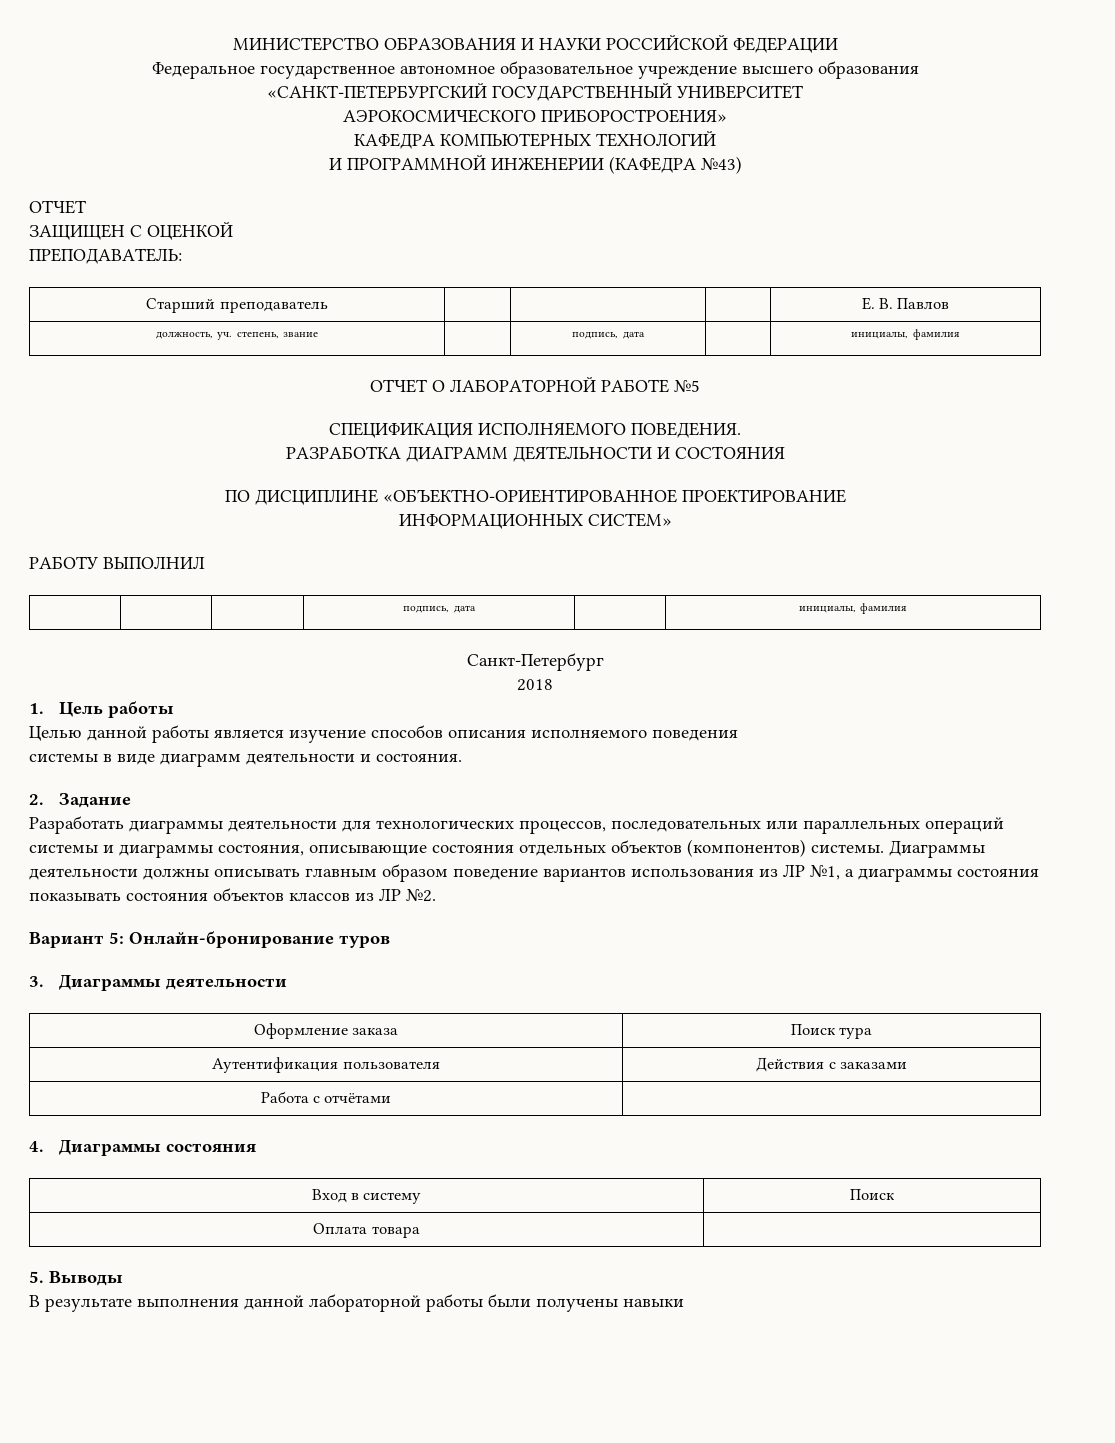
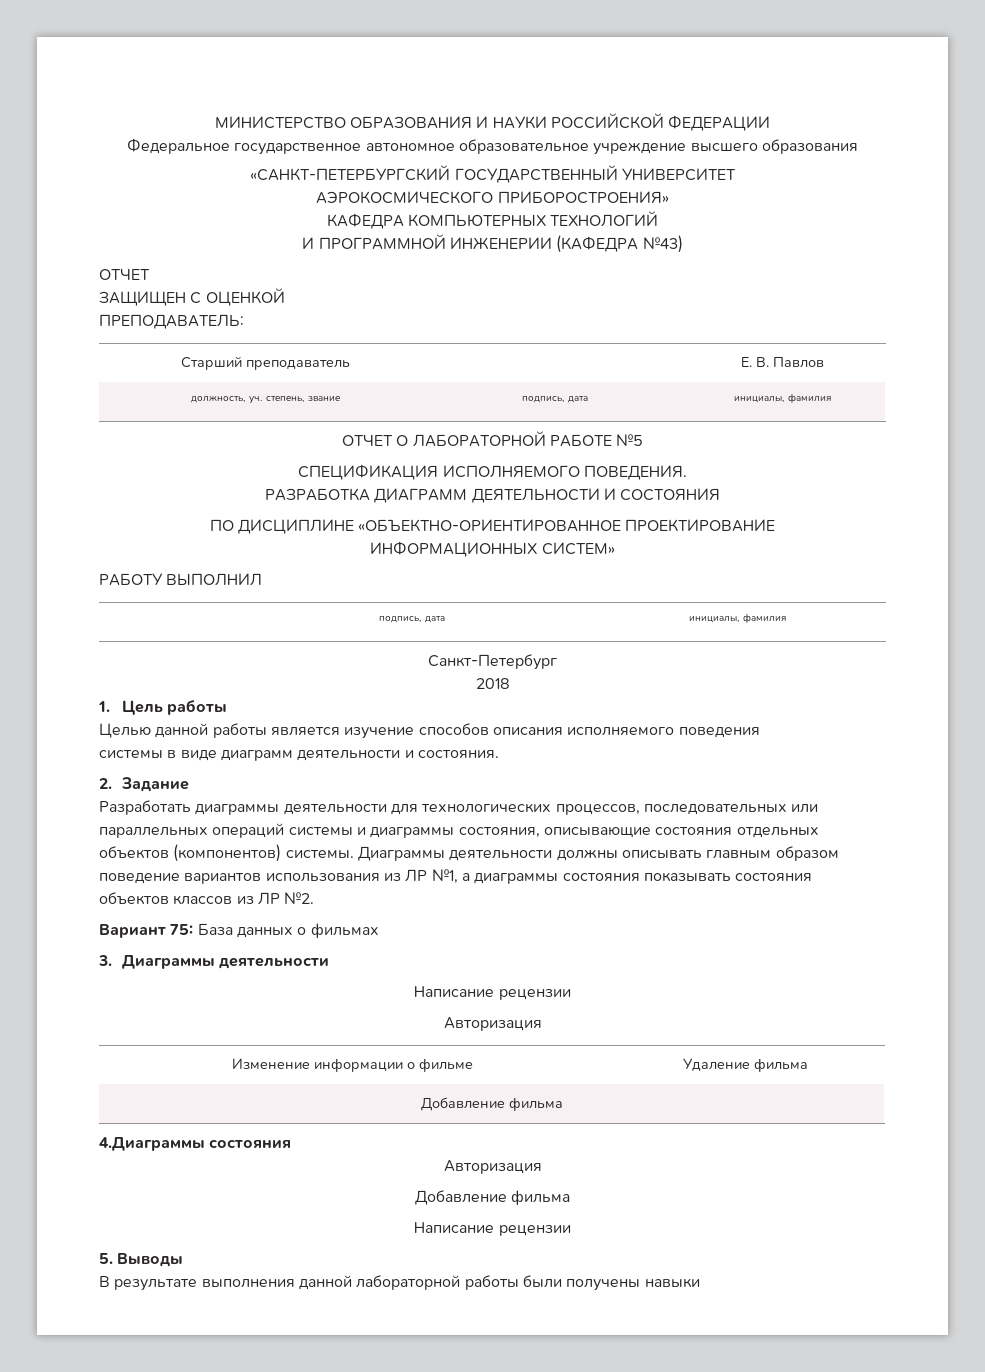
[109,931,390,948] [29,975,288,991] [253,1023,399,1039] [790,1024,873,1039] [212,1057,440,1073] [756,1057,907,1072] [260,1091,392,1103] [29,1140,258,1156] [311,1189,422,1204] [850,1189,895,1200] [313,1223,420,1238] 5: Онлайн-бронирование туров // 3. Диаграммы деятельности // Оформление заказа | Поиск тура // Аутентификация пользователя | Действия с заказами // Работа с отчётами | // 4. Диаграммы состояния // Вход в систему | Поиск // Оплата товара | -> [170,923,379,938] [98,955,330,969] [414,986,571,1000] [443,1017,542,1031] [232,1058,473,1072] [682,1058,808,1072] [421,1097,563,1111] [99,1137,292,1151] [443,1160,542,1174] [414,1190,571,1205] [414,1222,571,1236] 75: База данных о фильмах // 3. Диаграммы деятельности // Написание рецензии // Авторизация // Изменение информации о фильме | Удаление фильма // Добавление фильма // 4.Диаграммы состояния // Авторизация // Добавление фильма // Написание рецензии

